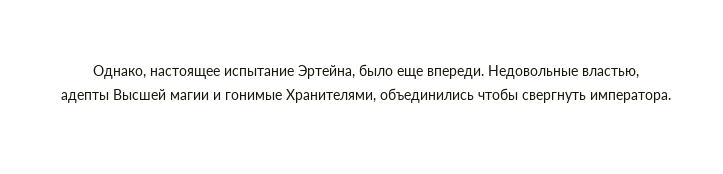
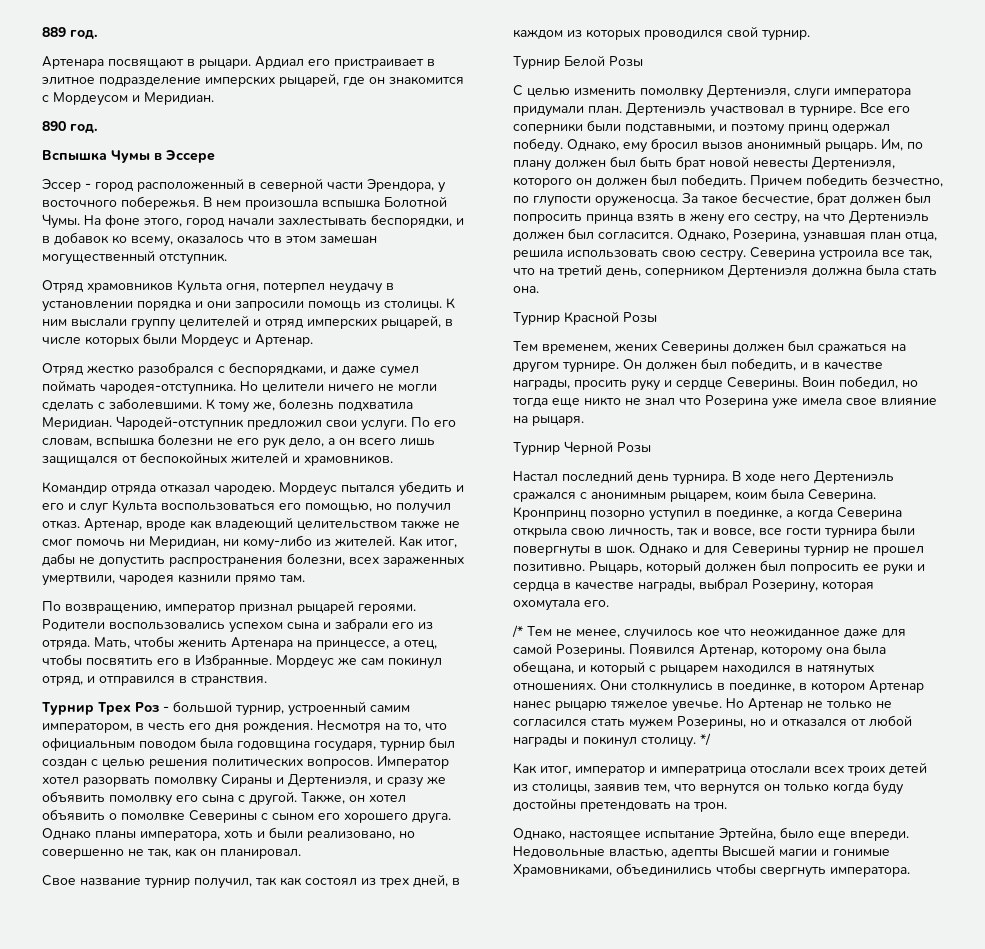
(93, 72) none -> [42,27,98,39] [42,56,435,69] [42,73,464,87] [42,92,214,106] [42,121,98,133] [42,150,215,163] [42,178,446,193] [42,196,447,210] [42,214,464,229] [42,232,377,247] [42,250,227,265] [42,280,394,294] [42,298,455,312] [42,315,453,330] [42,333,313,348] [42,362,419,377] [42,380,437,395] [42,398,413,413] [42,416,456,431] [42,434,435,449] [42,452,393,466] [42,481,464,496] [42,500,451,514] [42,517,460,531] [42,535,457,550] [42,553,464,568] [42,574,305,586] [42,600,416,614] [42,618,433,633] [42,636,437,650] [42,654,442,669] [42,676,267,686] [42,701,410,716] [42,720,447,733] [42,737,455,752] [42,755,449,769] [42,774,446,788] [42,791,406,806] [42,809,451,824] [42,827,415,841] [42,848,301,859] [42,874,460,889] [513,26,810,41] [513,55,643,70] [513,85,911,99] [513,103,910,117] [513,120,890,135] [513,138,923,153] [513,156,895,171] [513,174,943,188] [513,192,931,207] [513,211,929,225] [513,228,937,243] [513,247,932,261] [513,264,937,278] [513,286,539,293] [513,311,657,326] [513,340,906,354] [513,358,883,373] [513,376,918,391] [512,395,937,409] [513,416,584,426] [513,441,651,456] [513,470,894,485] [513,488,876,502] [513,507,902,521] [513,524,915,539] [513,543,924,557] [513,560,925,575] [513,578,874,593] [513,600,609,611] [512,625,906,640] [513,643,886,658] [513,661,874,676] [513,680,924,694] [513,698,892,712] [513,715,912,730] [513,733,711,748] [513,762,927,776] [513,780,904,795] [513,798,727,812] 889 год. // Артенара посвящают в рыцари. Ардиал его пристраивает в элитное подразделение имперских рыцарей, где он знакомится с Мордеусом и Меридиан. // 890 год. // Вспышка Чумы в Эссере // Эссер - город расположенный в северной части Эрендора, у восточного побережья. В нем произошла вспышка Болотной Чумы. На фоне этого, город начали захлестывать беспорядки, и в добавок ко всему, оказалось что в этом замешан могущественный отступник. // Отряд храмовников Культа огня, потерпел неудачу в установлении порядка и они запросили помощь из столицы. К ним выслали группу целителей и отряд имперских рыцарей, в числе которых были Мордеус и Артенар. // Отряд жестко разобрался с беспорядками, и даже сумел поймать чародея-отступника. Но целители ничего не могли сделать с заболевшими. К тому же, болезнь подхватила Меридиан. Чародей-отступник предложил свои услуги. По его словам, вспышка болезни не его рук дело, а он всего лишь защищался от беспокойных жителей и храмовников. // Командир отряда отказал чародею. Мордеус пытался убедить и его и слуг Культа воспользоваться его помощью, но получил отказ. Артенар, вроде как владеющий целительством также не смог помочь ни Меридиан, ни кому-либо из жителей. Как итог, дабы не допустить распространения болезни, всех зараженных умертвили, чародея казнили прямо там. // По возвращению, император признал рыцарей героями. Родители воспользовались успехом сына и забрали его из отряда. Мать, чтобы женить Артенара на принцессе, а отец, чтобы посвятить его в Избранные. Мордеус же сам покинул отряд, и отправился в странствия. // Турнир Трех Роз - большой турнир, устроенный самим императором, в честь его дня рождения. Несмотря на то, что официальным поводом была годовщина государя, турнир был создан с целью решения политических вопросов. Император хотел разорвать помолвку Сираны и Дертениэля, и сразу же объявить помолвку его сына с другой. Также, он хотел объявить о помолвке Северины с сыном его хорошего друга. Однако планы императора, хоть и были реализовано, но совершенно не так, как он планировал. // Свое название турнир получил, так как состоял из трех дней, в каждом из которых проводился свой турнир. // Турнир Белой Розы // С целью изменить помолвку Дертениэля, слуги императора придумали план. Дертениэль участвовал в турнире. Все его соперники были подставными, и поэтому принц одержал победу. Однако, ему бросил вызов анонимный рыцарь. Им, по плану должен был быть брат новой невесты Дертениэля, которого он должен был победить. Причем победить безчестно, по глупости оруженосца. За такое бесчестие, брат должен был попросить принца взять в жену его сестру, на что Дертениэль должен был согласится. Однако, Розерина, узнавшая план отца, решила использовать свою сестру. Северина устроила все так, что на третий день, соперником Дертениэля должна была стать она. // Турнир Красной Розы // Тем временем, жених Северины должен был сражаться на другом турнире. Он должен был победить, и в качестве награды, просить руку и сердце Северины. Воин победил, но тогда еще никто не знал что Розерина уже имела свое влияние на рыцаря. // Турнир Черной Розы // Настал последний день турнира. В ходе него Дертениэль сражался с анонимным рыцарем, коим была Северина. Кронпринц позорно уступил в поединке, а когда Северина открыла свою личность, так и вовсе, все гости турнира были повергнуты в шок. Однако и для Северины турнир не прошел позитивно. Рыцарь, который должен был попросить ее руки и сердца в качестве награды, выбрал Розерину, которая охомутала его. // /* Тем не менее, случилось кое что неожиданное даже для самой Розерины. Появился Артенар, которому она была обещана, и который с рыцарем находился в натянутых отношениях. Они столкнулись в поединке, в котором Артенар нанес рыцарю тяжелое увечье. Но Артенар не только не согласился стать мужем Розерины, но и отказался от любой награды и покинул столицу. */ // Как итог, император и императрица отослали всех троих детей из столицы, заявив тем, что вернутся он только когда буду достойны претендовать на трон. //
[286,89,376,103] Хранителями, -> [513,864,612,877] Храмовниками,

